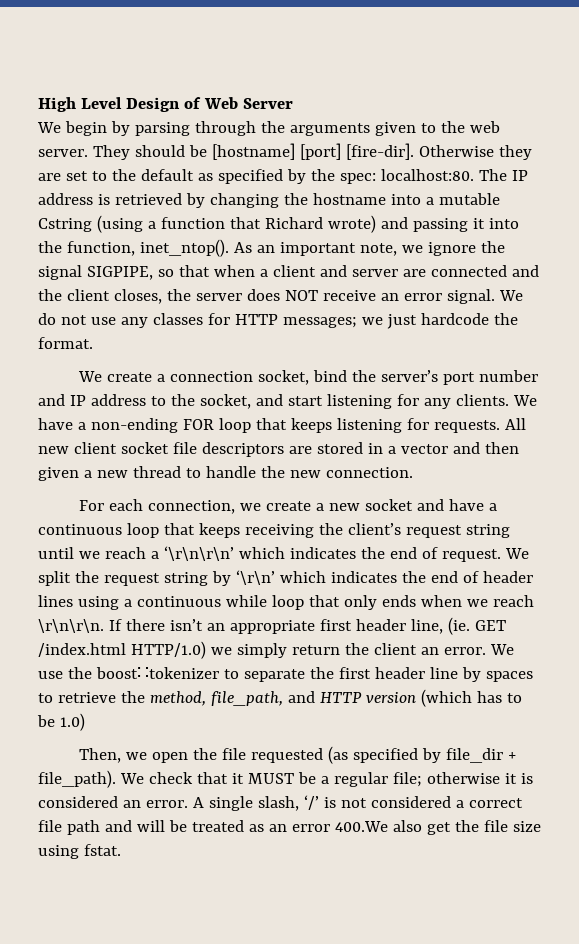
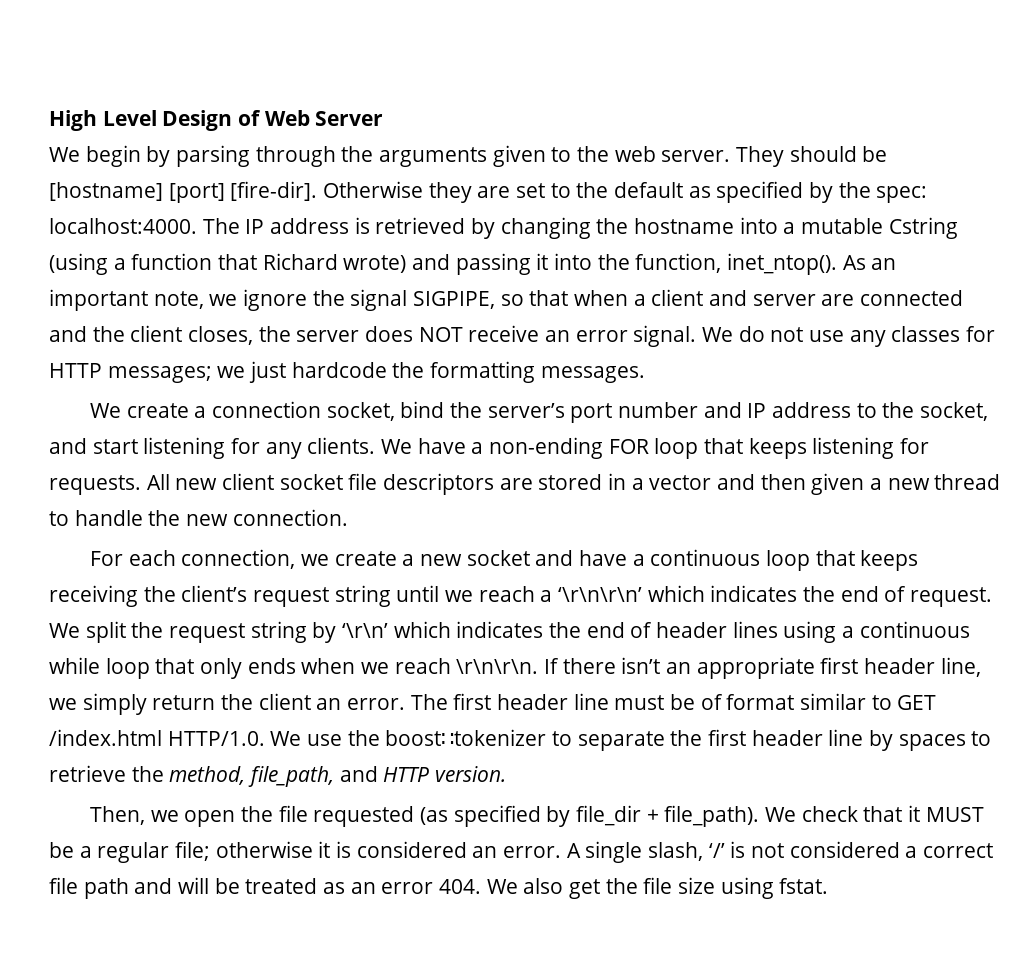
[380,169,474,181] localhost:80. -> [49,218,197,234] localhost:4000.
[38,337,93,349] format. -> [430,361,645,383] formatting messages.
[447,617,506,635] [38,641,206,659] (ie. GET /index.html HTTP/1.0) -> (981, 667) none
(486, 651) none -> [410,693,937,710] [49,729,265,746] The first header line must be of format similar to GET /index.html HTTP/1.0.
[365,689,522,707] [37,713,85,731] version (which has to be 1.0) -> [435,766,507,782] version.
[334,821,388,832] 400.We -> [439,879,518,894] 404. We

